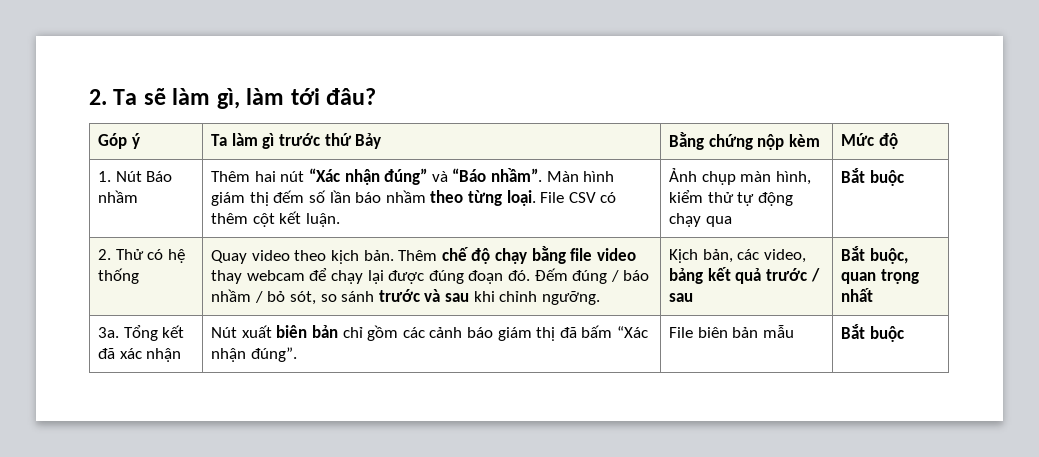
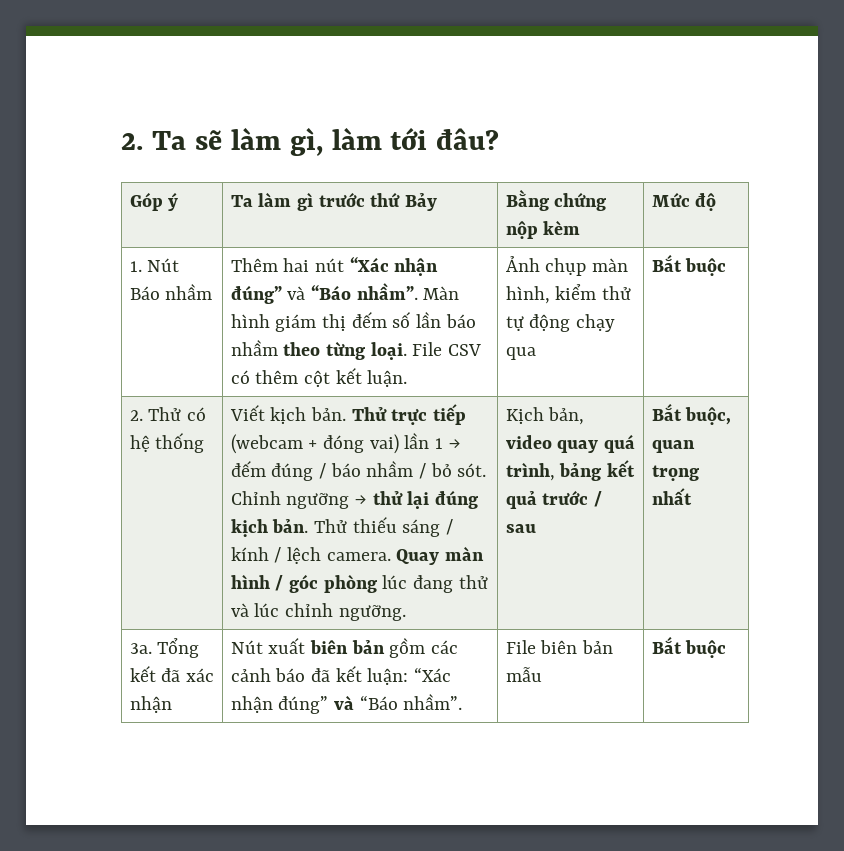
[211,246,636,264] [211,268,568,284] Quay video theo kịch bản. Thêm chế độ chạy bằng file video thay webcam để chạy lại được đúng đoạn đó. Đếm -> [229,404,467,425] [230,433,461,454] [230,461,266,477] Viết kịch bản. Thử trực tiếp (webcam + đóng vai) lần 1 → đếm
[290,289,495,305] sót, so sánh trước và sau khi -> [457,463,487,477] [230,490,479,509] [230,517,454,537] [230,546,485,565] [230,574,488,593] [230,603,280,617] sót. Chỉnh ngưỡng → thử lại đúng kịch bản. Thử thiếu sáng / kính / lệch camera. Quay màn hình / góc phòng lúc đang thử và lúc
[737,249,807,263] các video, -> [505,434,636,453] [505,462,555,481] video quay quá trình,
[342,327,363,338] chỉ -> (385, 647) none
[497,325,648,341] [211,347,297,362] giám thị đã bấm “Xác nhận đúng”. -> [311,666,452,685] [230,694,463,714] đã kết luận: “Xác nhận đúng” và “Báo nhầm”.

